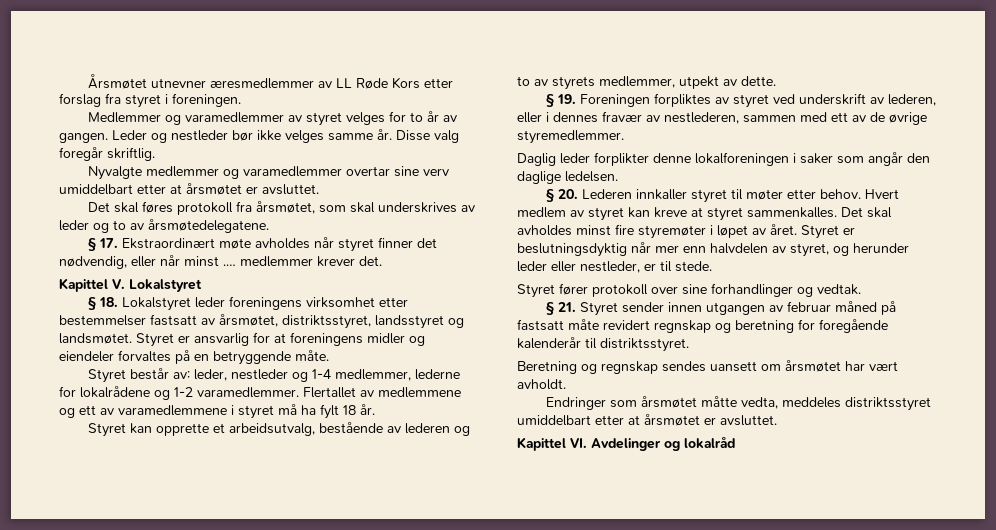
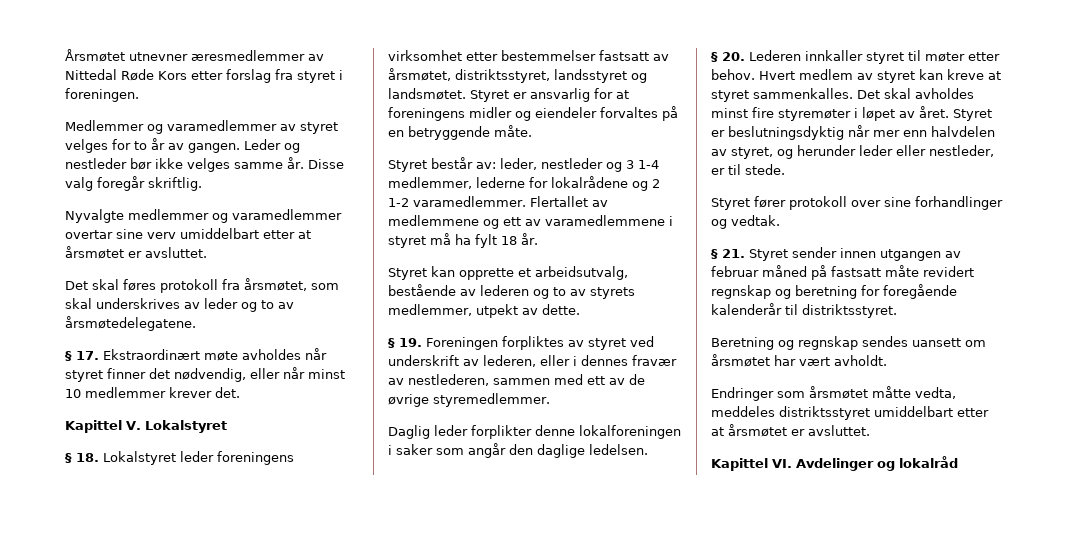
[335,78,352,88] LL -> [65,69,117,80] Nittedal
[223,264,236,266] .… -> [65,389,81,398] 10
(308, 377) none -> [626,160,634,169] 3
(170, 395) none -> [652,179,660,188] 2

